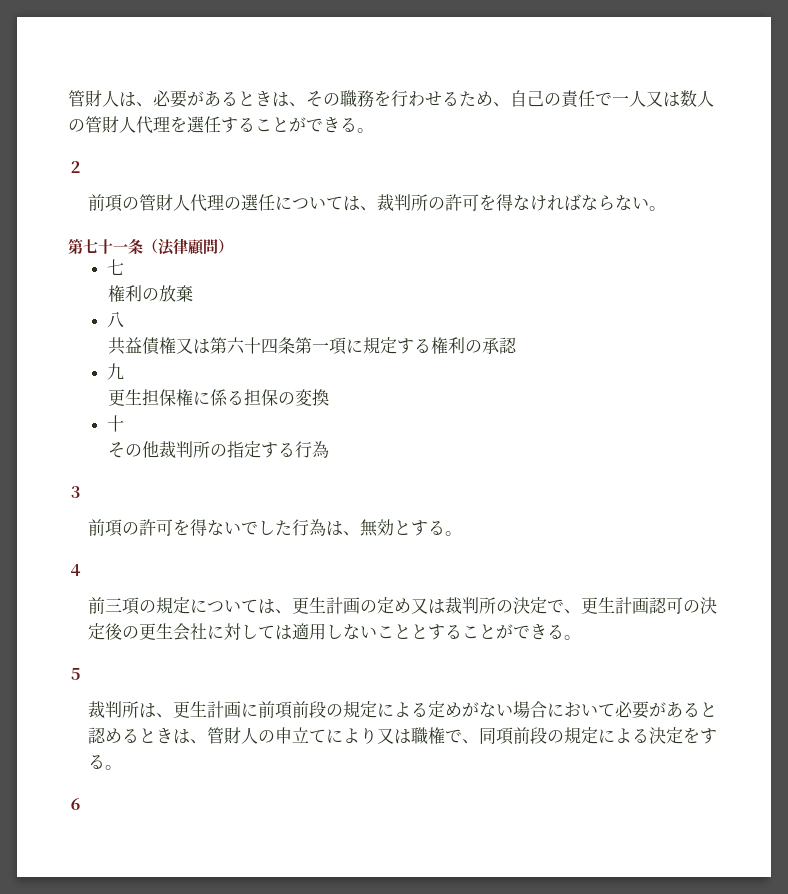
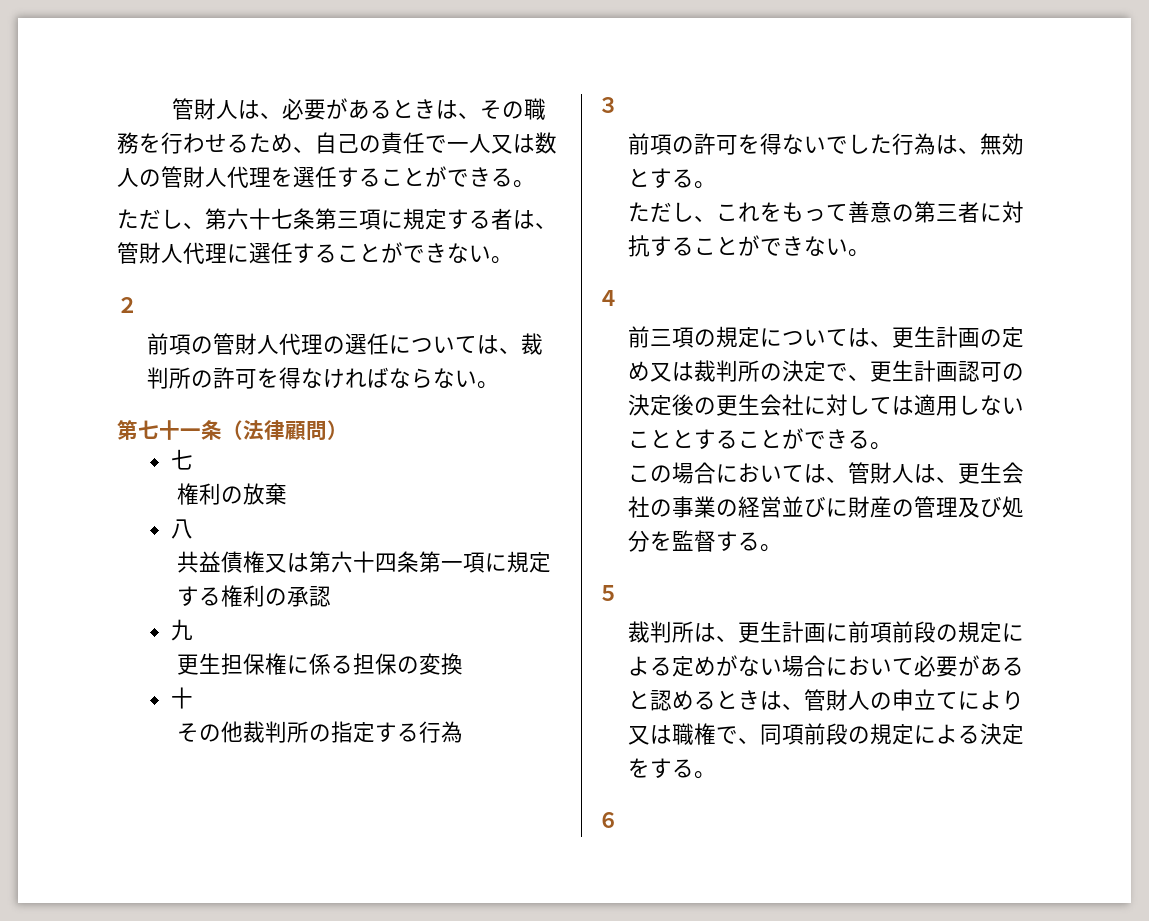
(374, 130) none -> [117,208,557,230] [117,242,513,264] // ただし、第六十七条第三項に規定する者は、管財人代理に選任することができない。
(463, 533) none -> [628,201,1025,223] [628,235,871,257] // ただし、これをもって善意の第三者に対抗することができない。
(582, 637) none -> [628,462,1025,484] [628,496,1025,518] [628,530,783,552] // この場合においては、管財人は、更生会社の事業の経営並びに財産の管理及び処分を監督する。

